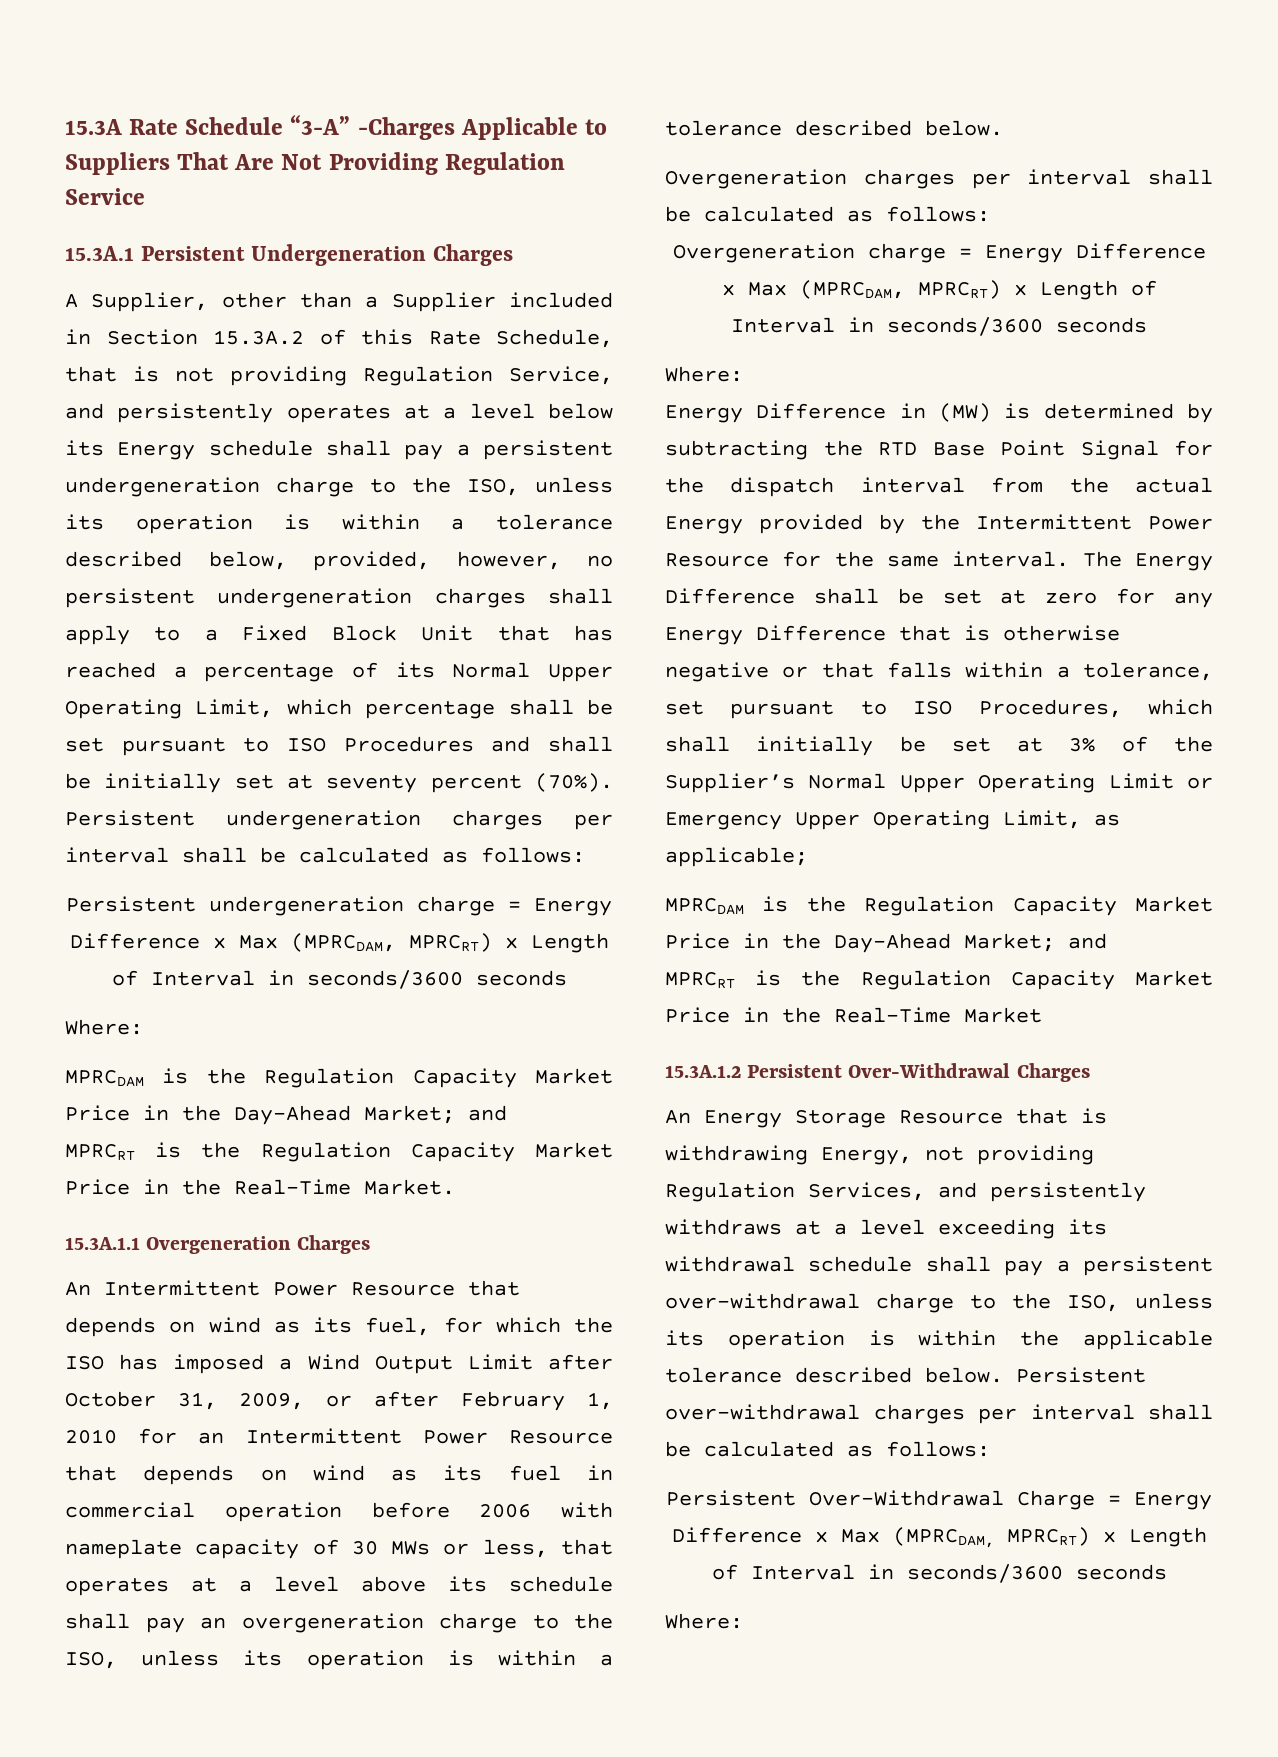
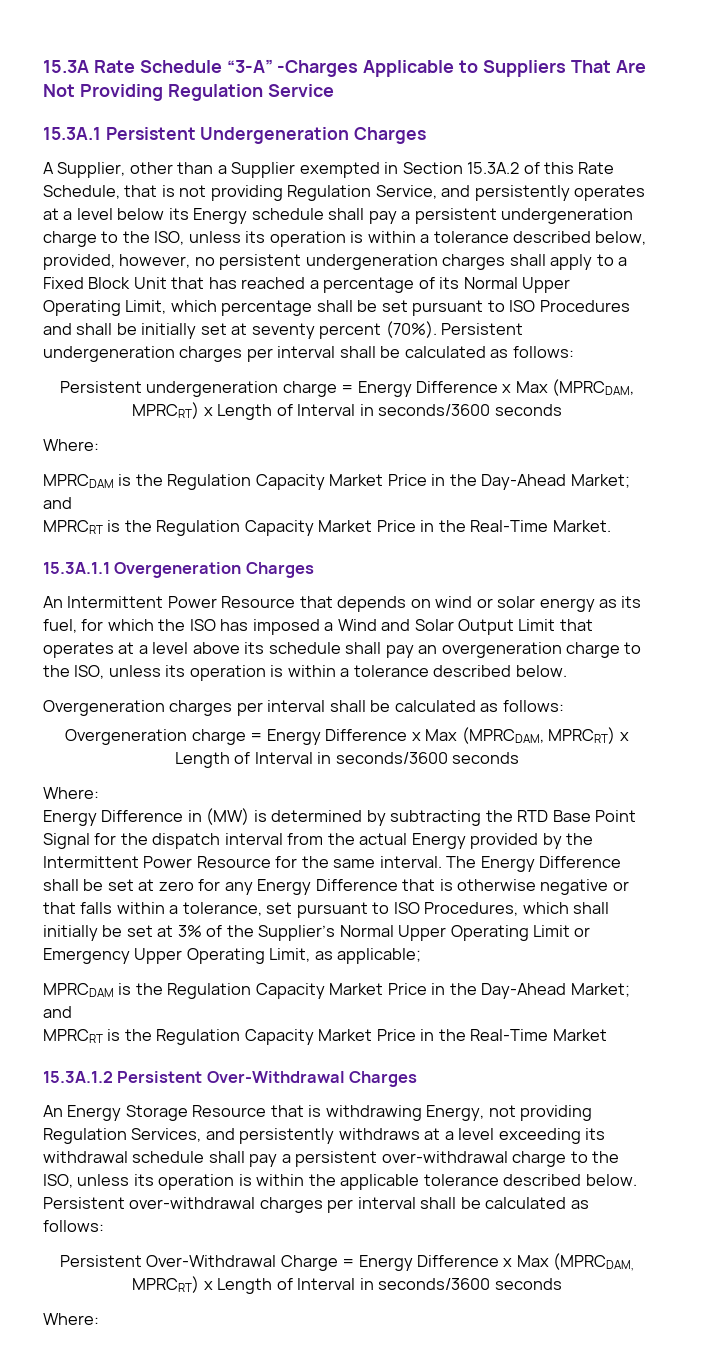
[508,292,613,308] included -> [299,162,380,178] exempted
(261, 1325) none -> [476,596,595,612] or solar energy
[374,1354,613,1374] [65,1391,613,1411] [65,1428,613,1444] [65,1465,613,1485] [65,1502,613,1522] [65,1539,548,1559] Output Limit after October 31, 2009, or after February 1, 2010 for an Intermittent Power Resource that depends on wind as its fuel in commercial operation before 2006 with nameplate capacity of 30 MWs or less, -> [381,619,556,635] and Solar Output Limit

